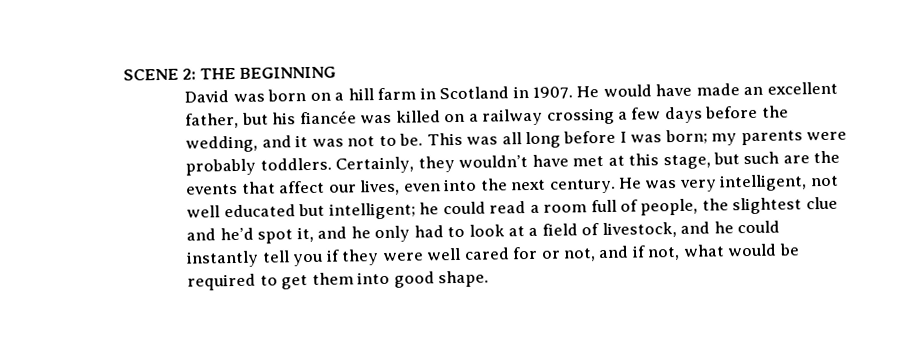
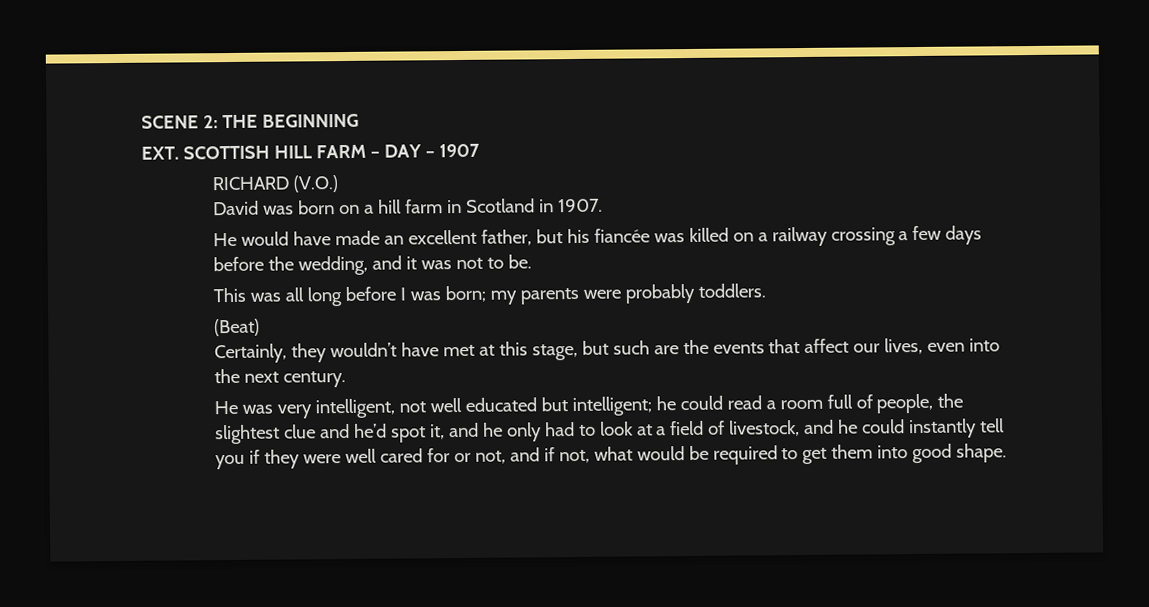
(337, 72) none -> [140,143,480,160] [211,175,339,193] // EXT. SCOTTISH HILL FARM – DAY – 1907 // RICHARD (V.O.)
(573, 92) none -> (603, 205) //
(424, 139) none -> (532, 261) //
(332, 164) none -> [213,318,260,337] // (Beat) //
(616, 186) none -> (346, 379) //

